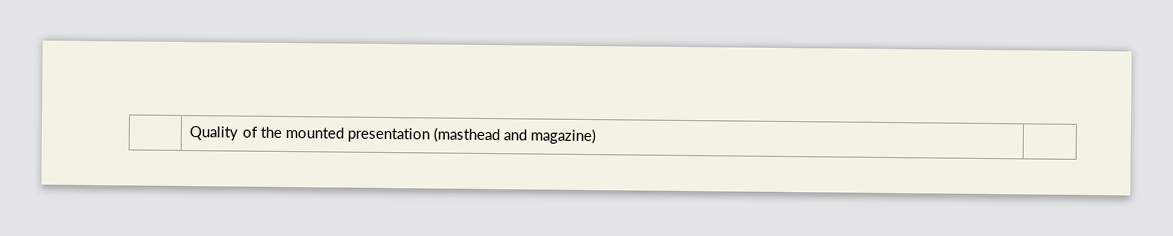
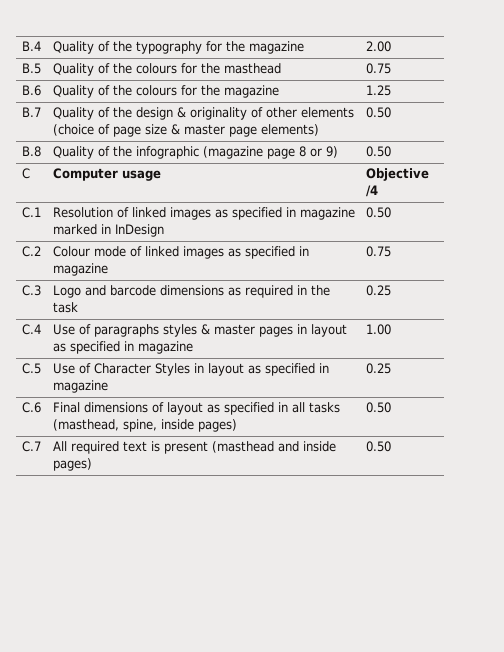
[189,126,596,145] | Quality of the mounted presentation (masthead and magazine) | -> [21,41,41,51] [52,41,304,54] [365,41,391,52] [21,63,41,74] [52,63,281,76] [365,63,391,74] [21,85,41,96] [52,85,279,98] [365,85,391,96] [21,107,41,117] [52,107,354,120] [52,124,319,137] [365,107,391,118] [21,146,41,157] [52,146,338,159] [365,146,391,157] [21,168,30,179] [52,168,161,181] [365,168,429,181] [365,185,378,197] [21,207,41,218] [52,207,355,220] [52,224,164,237] [365,207,391,218] [21,246,41,257] [52,246,309,259] [52,263,108,276] [365,246,391,257] [21,285,41,296] [52,285,330,298] [52,302,78,313] [365,285,391,296] [21,324,41,335] [52,324,347,337] [52,341,193,354] [365,324,391,335] [21,363,41,374] [52,363,329,376] [52,380,108,393] [365,363,391,374] [21,402,41,413] [52,402,340,415] [52,419,237,432] [365,402,391,413] [21,441,41,452] [52,441,336,454] [52,458,92,471] [365,441,391,452] B.4 | Quality of the typography for the magazine | 2.00 // B.5 | Quality of the colours for the masthead | 0.75 // B.6 | Quality of the colours for the magazine | 1.25 // B.7 | Quality of the design & originality of other elements (choice of page size & master page elements) | 0.50 // B.8 | Quality of the infographic (magazine page 8 or 9) | 0.50 // C | Computer usage | Objective /4 // C.1 | Resolution of linked images as specified in magazine marked in InDesign | 0.50 // C.2 | Colour mode of linked images as specified in magazine | 0.75 // C.3 | Logo and barcode dimensions as required in the task | 0.25 // C.4 | Use of paragraphs styles & master pages in layout as specified in magazine | 1.00 // C.5 | Use of Character Styles in layout as specified in magazine | 0.25 // C.6 | Final dimensions of layout as specified in all tasks (masthead, spine, inside pages) | 0.50 // C.7 | All required text is present (masthead and inside pages) | 0.50

